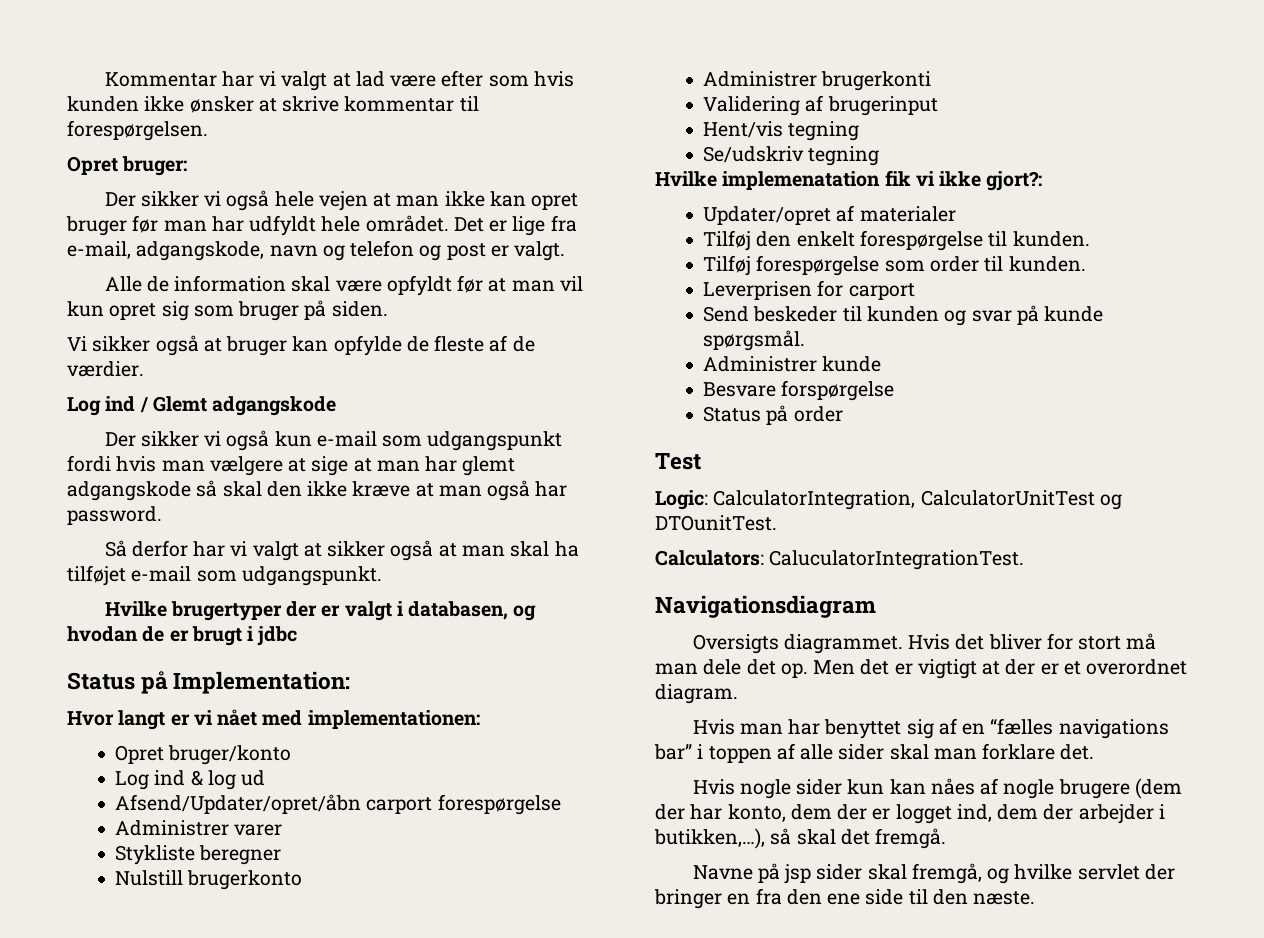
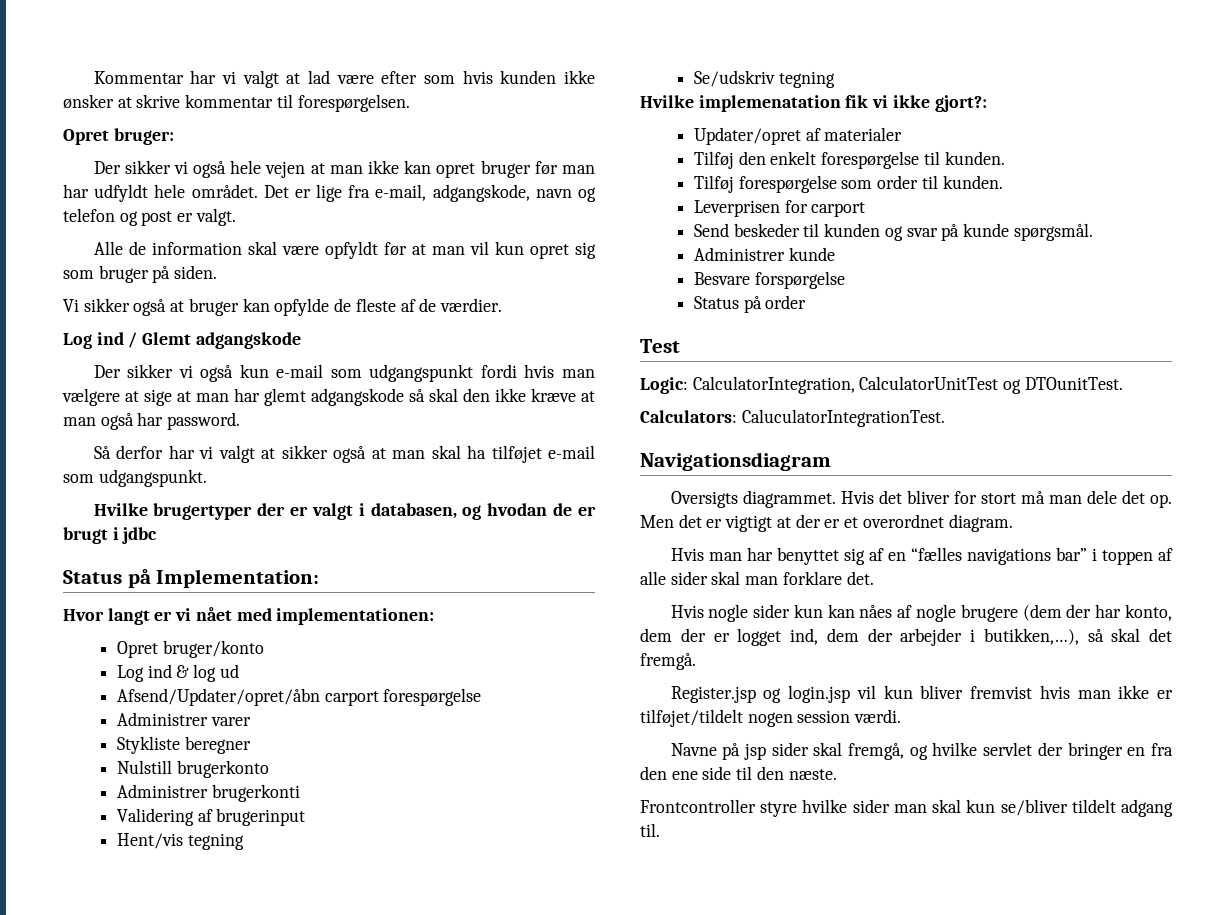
(947, 838) none -> [670,685,1173,703] [640,709,902,727] // Register.jsp og login.jsp vil kun bliver fremvist hvis man ikke er tilføjet/tildelt nogen session værdi.
(1036, 898) none -> [640,799,1173,817] [640,823,660,837] // Frontcontroller styre hvilke sider man skal kun se/bliver tildelt adgang til.

